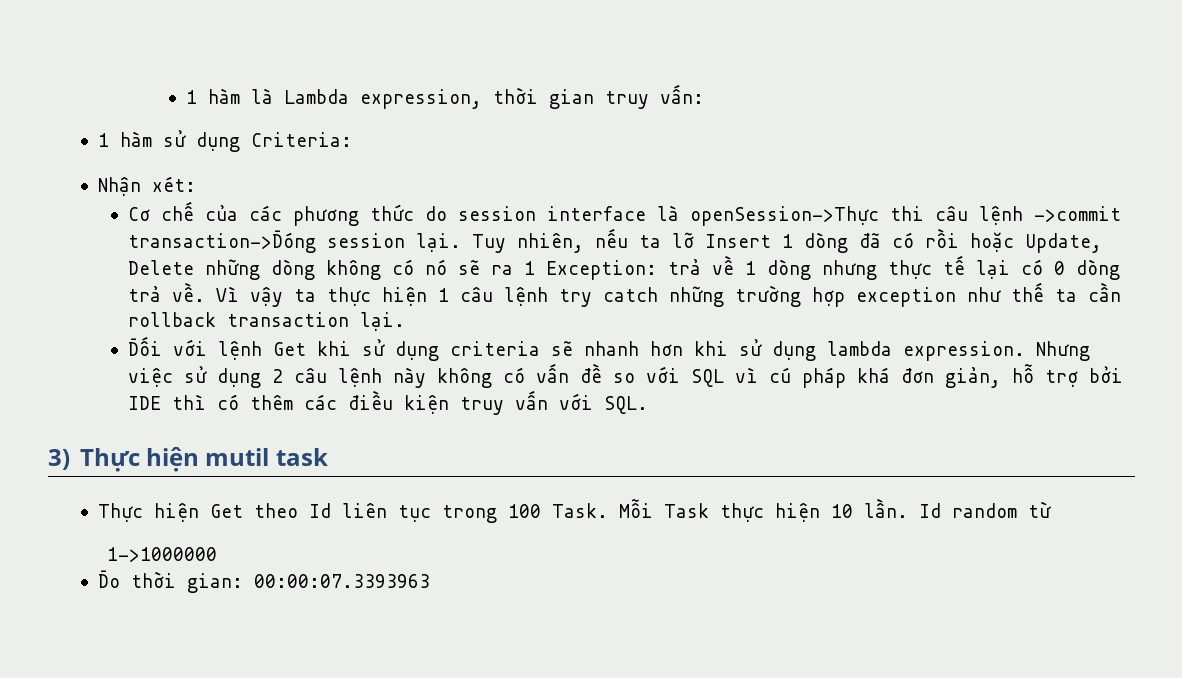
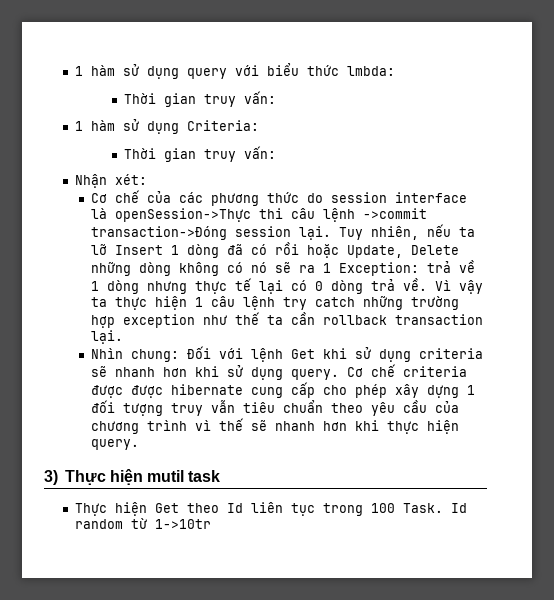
[186,87,539,109] 1 hàm là Lambda expression, thời -> [74,63,395,79] [124,93,157,104] 1 hàm sử dụng query với biểu thức lmbda: // Thời
(353, 139) none -> [124,146,277,162] // Thời gian truy vấn:
(405, 321) none -> [91,348,180,362] Nhìn chung:
[826,341,1090,361] [127,363,1123,388] [127,390,648,415] lambda expression. Nhưng việc sử dụng 2 câu lệnh này không có vấn đề so với SQL vì cú pháp khá đơn giản, hỗ trợ bởi IDE thì có thêm các điều kiện truy vấn với SQL. -> [291,364,468,380] [91,382,476,398] [91,400,460,416] [91,418,460,434] [91,439,140,450] query. Cơ chế criteria được được hibernate cung cấp cho phép xây dựng 1 đối tượng truy vẫn tiêu chuẩn theo yêu cầu của chương trình vì thế sẽ nhanh hơn khi thực hiện query.
[619,498,1053,522] [106,547,217,562] [98,570,431,593] Mỗi Task thực hiện 10 lần. Id random từ // 1->1000000 // Đo thời gian: 00:00:07.3393963 -> [450,503,467,513] [74,518,211,529] Id random từ 1->10tr

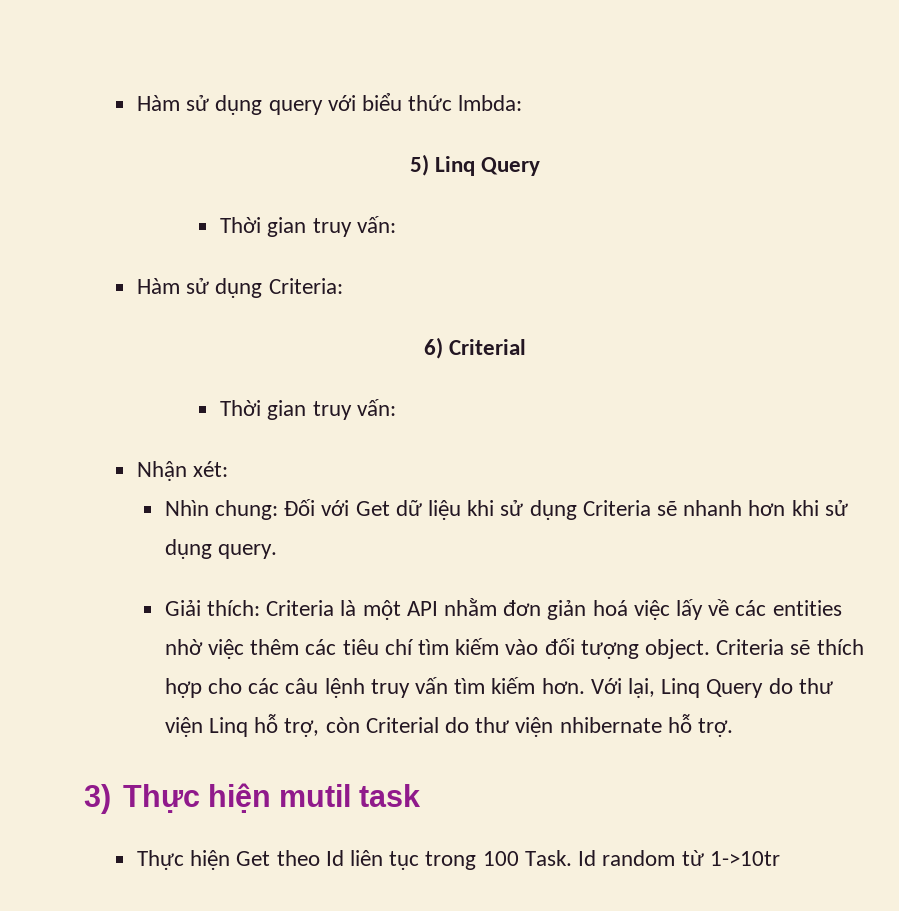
[74,65,115,76] 1 hàm -> [137,95,181,111] Hàm
[124,91,277,107] [74,120,115,131] // Thời gian truy vấn: // 1 hàm -> [409,154,541,176] [220,216,396,237] [137,278,181,294] // 5) Linq Query // Thời gian truy vấn: // Hàm
(259, 125) none -> [423,337,527,359] // 6) Criterial
[91,190,468,206] [91,208,428,222] [91,224,476,240] [91,242,460,258] [91,260,476,276] [91,278,484,294] [91,296,460,310] [91,312,484,328] [91,330,124,344] // Cơ chế của các phương thức do session interface là openSession->Thực thi câu lệnh ->commit transaction->Đóng session lại. Tuy nhiên, nếu ta lỡ Insert 1 dòng đã có rồi hoặc Update, Delete những dòng không có nó sẽ ra 1 Exception: trả về 1 dòng nhưng thực tế lại có 0 dòng trả về. Vì vậy ta thực hiện 1 câu lệnh try catch những trường hợp exception như thế ta cần rollback transaction lại. -> (229, 469) none
[251,347,484,362] lệnh Get khi sử dụng criteria -> [355,500,651,520] Get dữ liệu khi sử dụng Criteria
[347,364,468,377] [91,382,476,398] [91,400,460,416] [91,418,460,434] [91,439,140,450] Cơ chế criteria được được hibernate cung cấp cho phép xây dựng 1 đối tượng truy vẫn tiêu chuẩn theo yêu cầu của chương trình vì thế sẽ nhanh hơn khi thực hiện query. -> [164,598,842,620] [164,638,864,659] [164,677,833,698] [164,714,734,737] // Giải thích: Criteria là một API nhằm đơn giản hoá việc lấy về các entities nhờ việc thêm các tiêu chí tìm kiếm vào đối tượng object. Criteria sẽ thích hợp cho các câu lệnh truy vấn tìm kiếm hơn. Với lại, Linq Query do thư viện Linq hỗ trợ, còn Criterial do thư viện nhibernate hỗ trợ.

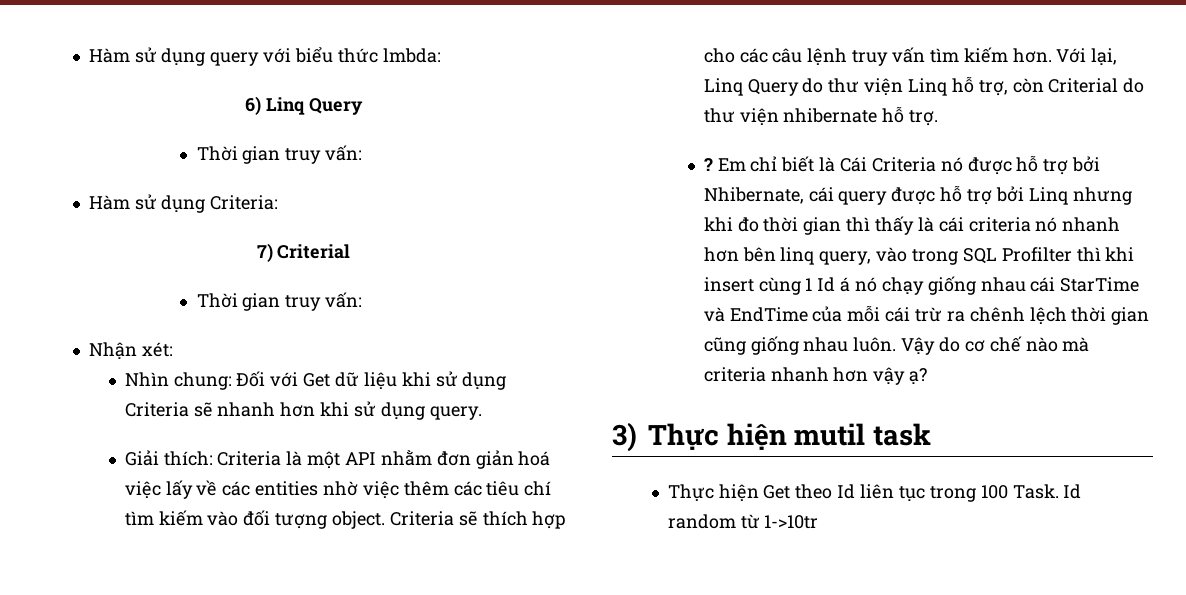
[409,154,429,176] 5) -> [245,96,262,115] 6)
[423,337,443,359] 6) -> [256,243,273,262] 7)
(734, 727) none -> [703,155,1101,175] [703,185,1132,205] [703,216,1121,235] [703,247,1135,265] [703,276,1140,295] [703,305,1150,325] [703,336,1090,355] [703,367,928,385] // ? Em chỉ biết là Cái Criteria nó được hỗ trợ bởi Nhibernate, cái query được hỗ trợ bởi Linq nhưng khi đo thời gian thì thấy là cái criteria nó nhanh hơn bên linq query, vào trong SQL Profilter thì khi insert cùng 1 Id á nó chạy giống nhau cái StarTime và EndTime của mỗi cái trừ ra chênh lệch thời gian cũng giống nhau luôn. Vậy do cơ chế nào mà criteria nhanh hơn vậy ạ?

